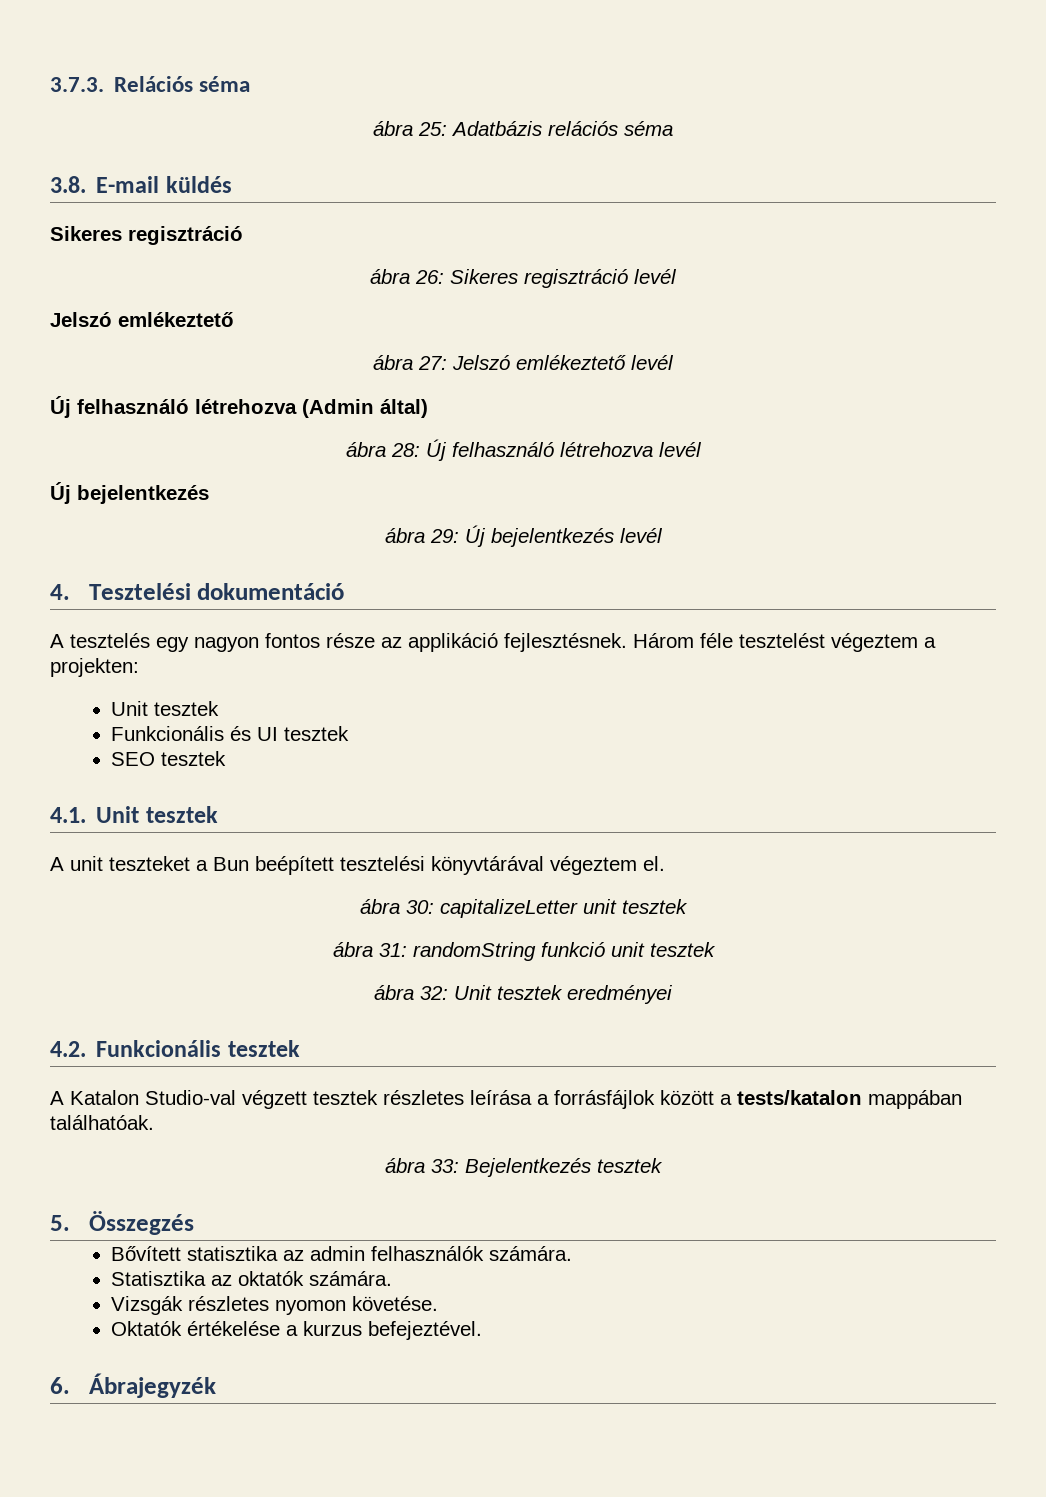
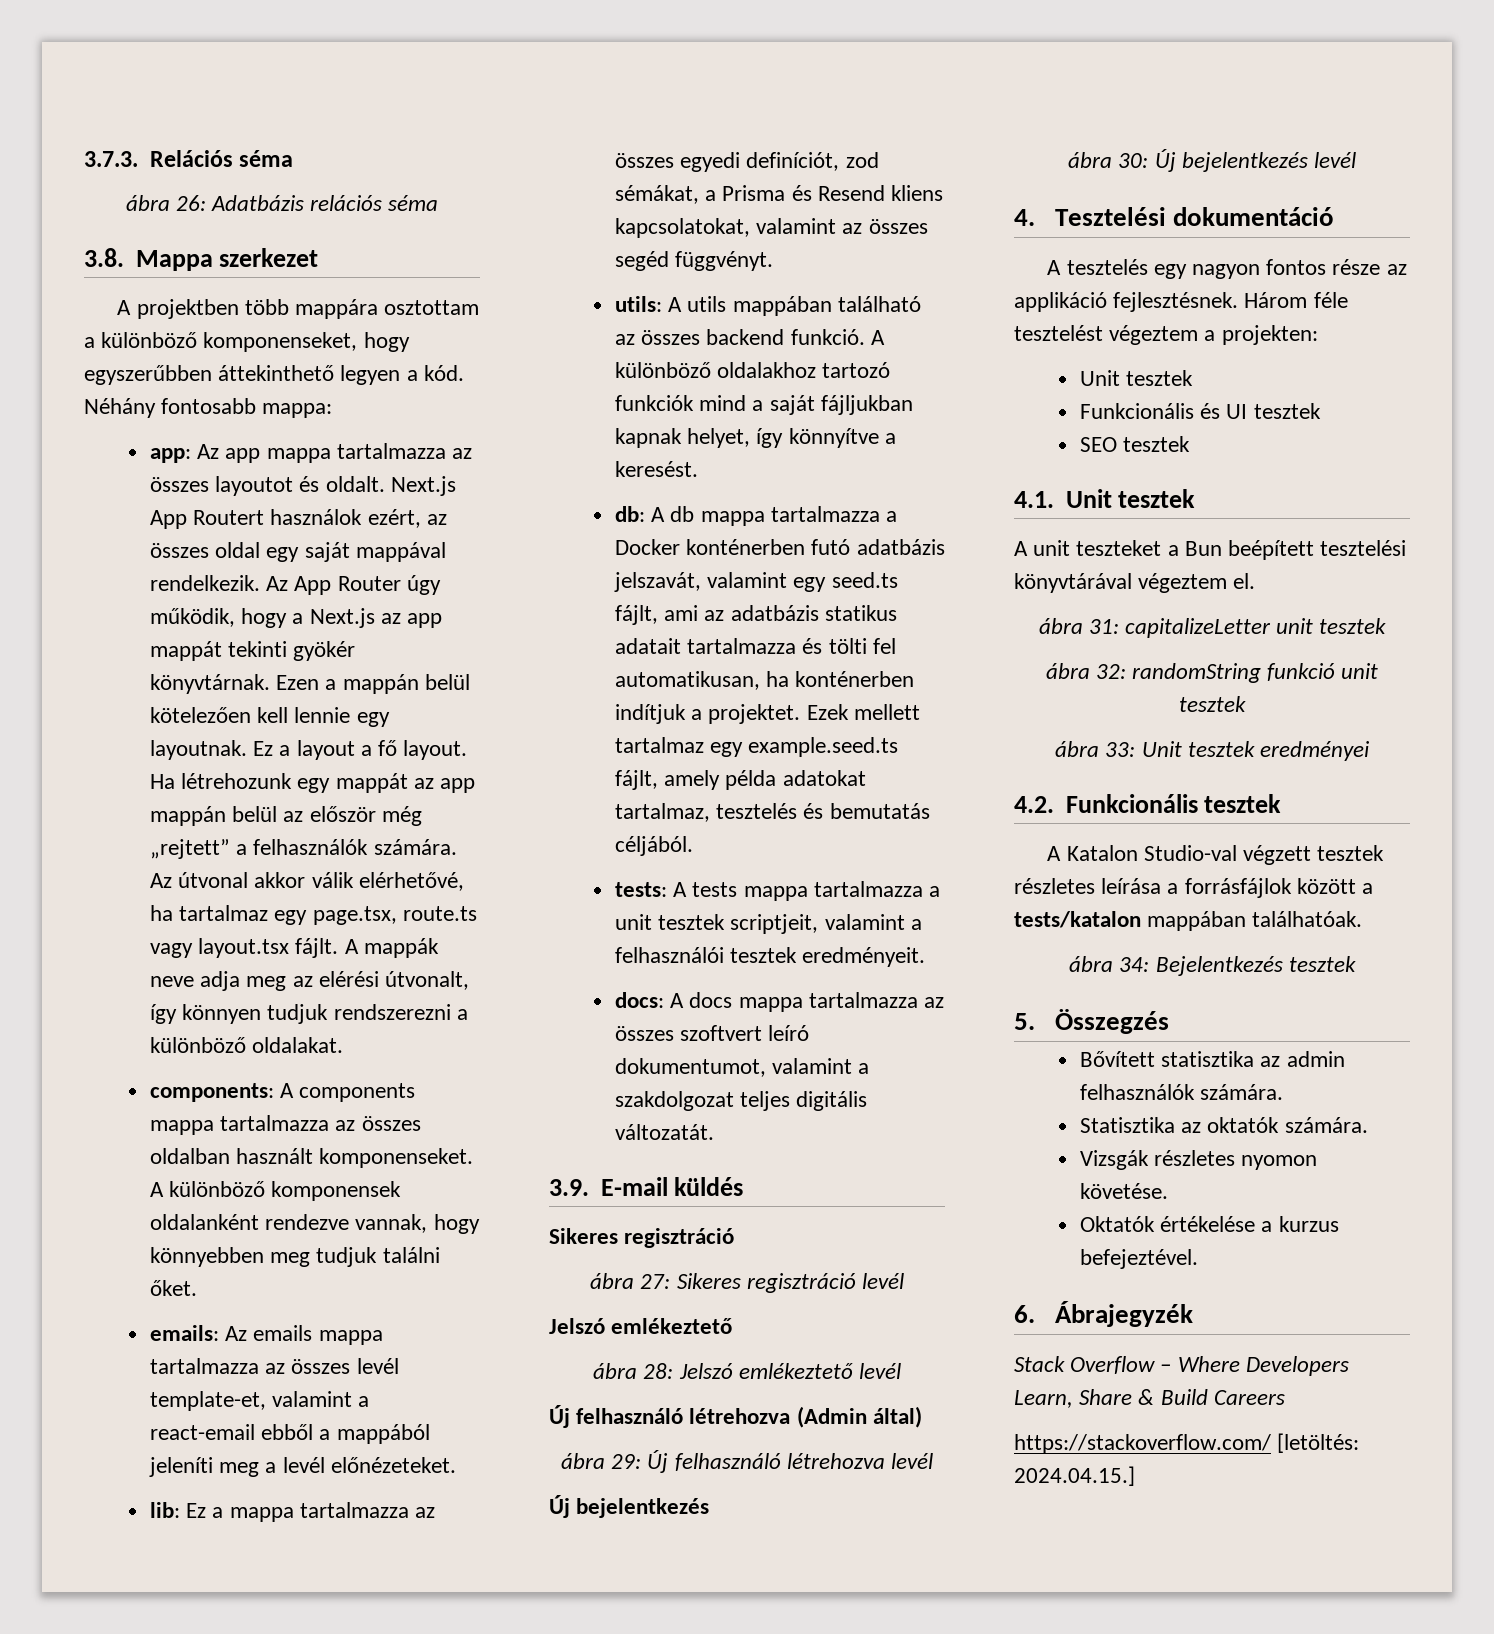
[418,122,447,136] 25: -> [175,195,206,211] 26:
(86, 184) none -> [135,248,319,271] [117,299,480,319] [84,332,410,352] [84,365,464,385] [84,398,333,418] [150,443,473,463] [150,476,456,496] [150,509,447,529] [150,542,446,562] [150,575,441,595] [150,608,443,628] [150,641,356,661] [150,674,470,694] [150,707,390,727] [150,740,468,760] [150,773,476,793] [150,806,422,826] [150,839,457,859] [150,872,464,891] [150,905,477,925] [150,938,439,958] [150,971,470,991] [150,1004,468,1024] [150,1037,344,1053] [150,1083,416,1102] [150,1115,421,1135] [150,1148,474,1168] [150,1181,402,1201] [150,1214,480,1234] [150,1247,440,1267] [150,1280,198,1296] [150,1325,383,1345] [150,1358,399,1374] [150,1391,370,1411] [150,1424,430,1444] [149,1457,456,1477] [150,1502,436,1522] [615,152,879,172] [615,185,944,204] [615,218,928,238] [615,251,774,271] [615,296,921,316] [615,329,885,345] [615,362,891,378] [615,395,913,415] [615,428,896,448] [615,461,699,477] [615,506,898,526] [615,539,945,555] [614,572,898,592] [615,605,897,625] [615,638,896,654] [615,671,915,690] [615,704,920,724] [615,737,899,757] [615,770,866,790] [615,803,930,822] [615,836,694,856] [615,881,941,901] [615,914,922,934] [615,947,926,967] [615,992,945,1012] [615,1025,810,1041] [615,1058,870,1077] [615,1091,868,1111] [615,1124,715,1140] [549,1179,589,1196] Mappa szerkezet // A projektben több mappára osztottam a különböző komponenseket, hogy egyszerűbben áttekinthető legyen a kód. Néhány fontosabb mappa: // app: Az app mappa tartalmazza az összes layoutot és oldalt. Next.js App Routert használok ezért, az összes oldal egy saját mappával rendelkezik. Az App Router úgy működik, hogy a Next.js az app mappát tekinti gyökér könyvtárnak. Ezen a mappán belül kötelezően kell lennie egy layoutnak. Ez a layout a fő layout. Ha létrehozunk egy mappát az app mappán belül az először még „rejtett” a felhasználók számára. Az útvonal akkor válik elérhetővé, ha tartalmaz egy page.tsx, route.ts vagy layout.tsx fájlt. A mappák neve adja meg az elérési útvonalt, így könnyen tudjuk rendszerezni a különböző oldalakat. // components: A components mappa tartalmazza az összes oldalban használt komponenseket. A különböző komponensek oldalanként rendezve vannak, hogy könnyebben meg tudjuk találni őket. // emails: Az emails mappa tartalmazza az összes levél template-et, valamint a react-email ebből a mappából jeleníti meg a levél előnézeteket. // lib: Ez a mappa tartalmazza az összes egyedi definíciót, zod sémákat, a Prisma és Resend kliens kapcsolatokat, valamint az összes segéd függvényt. // utils: A utils mappában található az összes backend funkció. A különböző oldalakhoz tartozó funkciók mind a saját fájljukban kapnak helyet, így könnyítve a keresést. // db: A db mappa tartalmazza a Docker konténerben futó adatbázis jelszavát, valamint egy seed.ts fájlt, ami az adatbázis statikus adatait tartalmazza és tölti fel automatikusan, ha konténerben indítjuk a projektet. Ezek mellett tartalmaz egy example.seed.ts fájlt, amely példa adatokat tartalmaz, tesztelés és bemutatás céljából. // tests: A tests mappa tartalmazza a unit tesztek scriptjeit, valamint a felhasználói tesztek eredményeit. // docs: A docs mappa tartalmazza az összes szoftvert leíró dokumentumot, valamint a szakdolgozat teljes digitális változatát. // 3.9.
[415,270,444,284] 26: -> [640,1274,671,1289] 27:
[418,356,447,370] 27: -> [643,1363,674,1379] 28:
[390,443,420,457] 28: -> [611,1454,642,1469] 29:
[429,529,459,543] 29: -> [1118,153,1149,168] 30:
[406,900,434,914] 30: -> [1088,619,1119,634] 31:
[378,943,407,957] 31: -> [1095,664,1126,679] 32:
[420,986,448,1000] 32: -> [1105,742,1136,757] 33:
[431,1159,459,1173] 33: -> [1119,957,1150,972] 34:
(216, 1385) none -> [1014,1356,1349,1376] [1014,1389,1285,1408] [1014,1433,1360,1454] [1014,1466,1135,1486] // Stack Overflow – Where Developers Learn, Share & Build Careers // https://stackoverflow.com/ [letöltés: 2024.04.15.]

